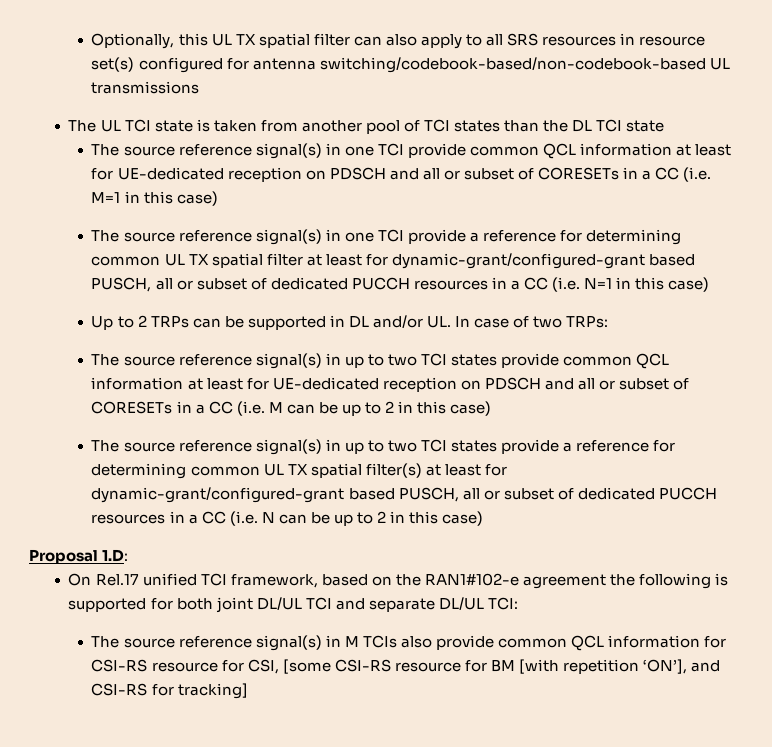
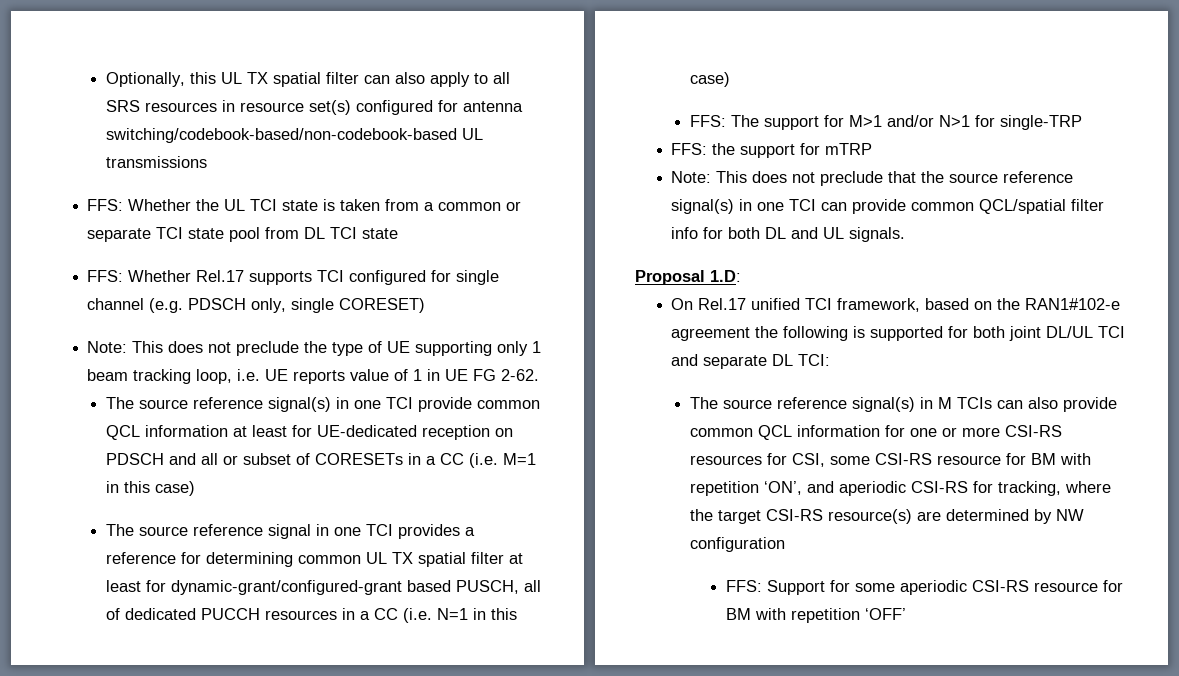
[68,120,97,132] The -> [87,199,220,211] FFS: Whether the
[301,119,665,134] another pool of TCI states than the DL TCI state -> [424,201,522,211] [87,227,399,242] [87,270,500,285] [87,298,426,313] [87,341,542,356] [87,369,540,384] a common or separate TCI state pool from DL TCI state // FFS: Whether Rel.17 supports TCI configured for single channel (e.g. PDSCH only, single CORESET) // Note: This does not preclude the type of UE supporting only 1 beam tracking loop, i.e. UE reports value of 1 in UE FG 2-62.
[255,229,466,245] signal(s) in one TCI provide -> [267,524,460,539] signal in one TCI provides
[176,278,247,290] or subset -> (541, 586) none
[91,315,609,330] [91,353,670,369] [91,377,690,392] [91,401,492,416] [91,439,676,455] [91,463,507,479] [91,487,717,503] [91,511,484,526] Up to 2 TRPs can be supported in DL and/or UL. In case of two TRPs: // The source reference signal(s) in up to two TCI states provide common QCL information at least for UE-dedicated reception on PDSCH and all or subset of CORESETs in a CC (i.e. M can be up to 2 in this case) // The source reference signal(s) in up to two TCI states provide a reference for determining common UL TX spatial filter(s) at least for dynamic-grant/configured-grant based PUSCH, all or subset of dedicated PUCCH resources in a CC (i.e. N can be up to 2 in this case) -> [689,115,1082,130] [671,143,873,158] [671,171,1074,186] [671,199,1105,214] [671,227,906,242] FFS: The support for M>1 and/or N>1 for single-TRP // FFS: the support for mTRP // Note: This does not preclude that the source reference signal(s) in one TCI can provide common QCL/spatial filter info for both DL and UL signals.
[438,597,484,610] DL/UL -> [772,354,794,366] DL
(397, 641) none -> [996,400,1023,409] can
[91,659,218,672] CSI-RS resource -> [909,425,1062,437] [689,455,762,465] one or more CSI-RS resources
[282,659,721,674] [91,683,248,699] [some CSI-RS resource for BM [with repetition ‘ON’], and CSI-RS for tracking] -> [829,453,1091,465] [689,481,1111,496] [689,509,1084,524] [689,537,785,552] [726,580,1124,595] [726,608,907,623] some CSI-RS resource for BM with repetition ‘ON’, and aperiodic CSI-RS for tracking, where the target CSI-RS resource(s) are determined by NW configuration // FFS: Support for some aperiodic CSI-RS resource for BM with repetition ‘OFF’

